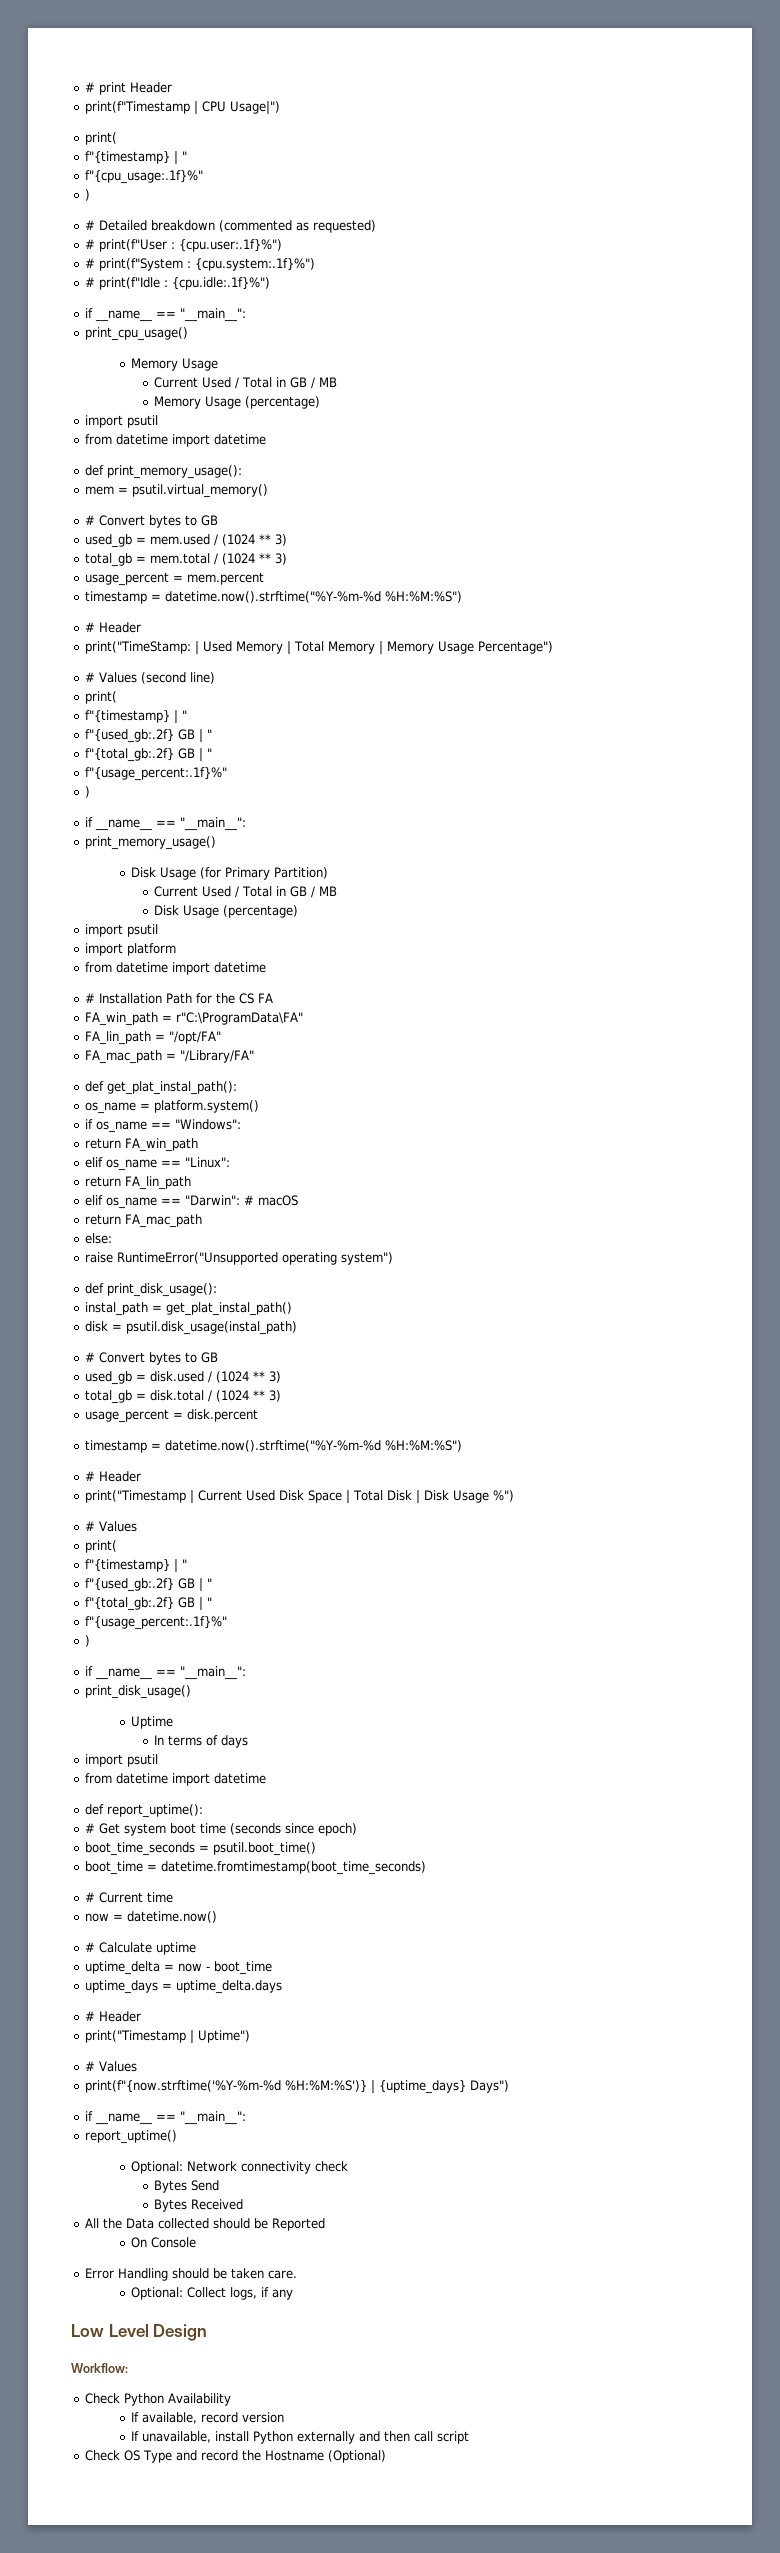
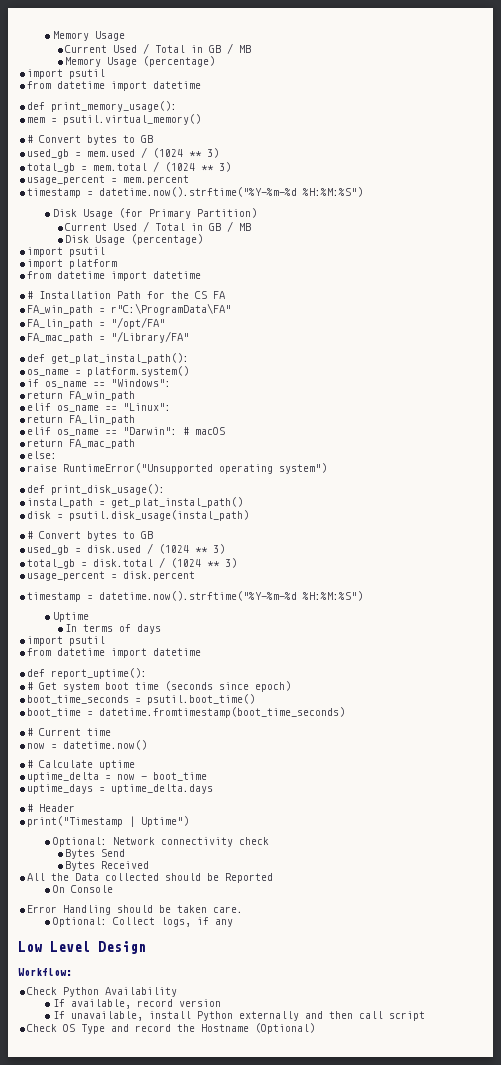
[84,82,172,95] [84,101,280,115] [84,132,117,145] [84,151,187,165] [84,170,203,184] [84,189,90,201] [84,220,376,233] [84,239,282,252] [84,258,315,271] [84,277,270,290] [84,308,246,322] [84,327,188,341] # print Header // print(f"Timestamp | CPU Usage|") // print( // f"{timestamp} | " // f"{cpu_usage:.1f}%" // ) // # Detailed breakdown (commented as requested) // # print(f"User : {cpu.user:.1f}%") // # print(f"System : {cpu.system:.1f}%") // # print(f"Idle : {cpu.idle:.1f}%") // if __name__ == "__main__": // print_cpu_usage() // -> (52, 36) none
[84,622,141,633] [84,641,553,655] [84,672,215,684] [84,691,117,704] [84,710,187,724] [84,729,212,743] [84,748,212,762] [84,767,227,781] [84,786,90,798] [84,817,246,831] [84,836,216,850] // # Header // print("TimeStamp: | Used Memory | Total Memory | Memory Usage Percentage") // # Values (second line) // print( // f"{timestamp} | " // f"{used_gb:.2f} GB | " // f"{total_gb:.2f} GB | " // f"{usage_percent:.1f}%" // ) // if __name__ == "__main__": // print_memory_usage() -> (364, 192) none
[84,1471,141,1482] [84,1490,514,1504] [84,1521,137,1532] [84,1540,117,1553] [84,1559,187,1573] [84,1578,212,1592] [84,1597,212,1611] [84,1616,227,1630] [84,1635,90,1647] [84,1666,246,1680] [84,1685,191,1699] // # Header // print("Timestamp | Current Used Disk Space | Total Disk | Disk Usage %") // # Values // print( // f"{timestamp} | " // f"{used_gb:.2f} GB | " // f"{total_gb:.2f} GB | " // f"{usage_percent:.1f}%" // ) // if __name__ == "__main__": // print_disk_usage() -> (364, 596) none
[84,2061,137,2072] [84,2080,509,2094] [84,2111,246,2125] [84,2130,177,2144] // # Values // print(f"{now.strftime('%Y-%m-%d %H:%M:%S')} | {uptime_days} Days") // if __name__ == "__main__": // report_uptime() -> (190, 821) none

